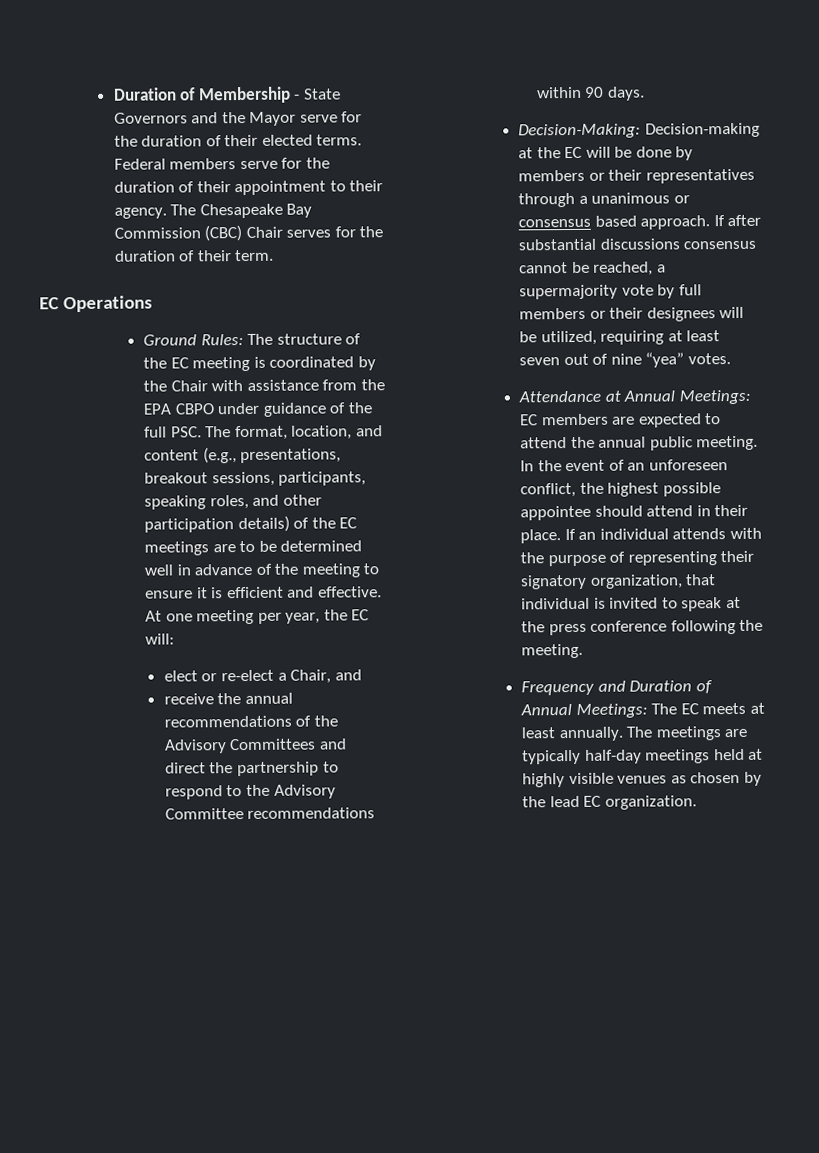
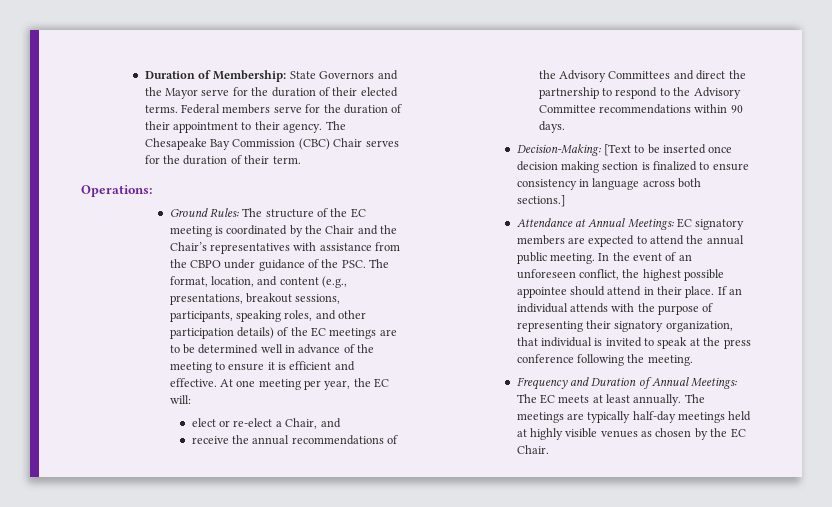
[113,86,301,104] Duration of Membership - -> [144,70,287,82] Duration of Membership:
[39,295,154,313] EC Operations -> [81,185,152,197] Operations:
(208, 386) none -> [357,225,398,235] [169,242,290,254] and the Chair’s representatives
[142,403,172,415] EPA -> (187, 263) none
[143,426,167,438] full -> (339, 263) none
[644,122,760,138] [517,146,694,161] [517,168,755,184] [517,192,690,208] [517,214,762,230] [517,238,758,251] [518,261,666,276] [518,284,702,300] [518,306,745,322] [518,330,721,346] [518,352,731,368] Decision-making at the EC will be done by members or their representatives through a unanimous or consensus based approach. If after substantial discussions consensus cannot be reached, a supermajority vote by full members or their designees will be utilized, requiring at least seven out of nine “yea” votes. -> [603,144,733,156] [516,161,749,173] [516,178,702,190] [516,195,565,207] [Text to be inserted once decision making section is finalized to ensure consistency in language across both sections.]
(538, 420) none -> [695,219,745,230] signatory
[549,795,697,810] lead EC organization. -> [730,428,746,438] [516,445,549,454] EC Chair.

